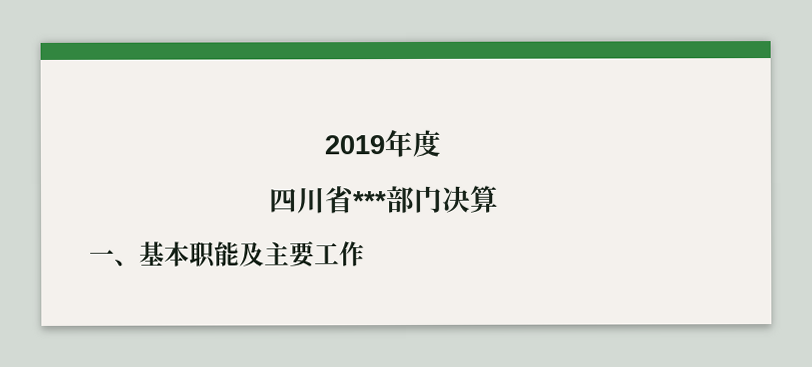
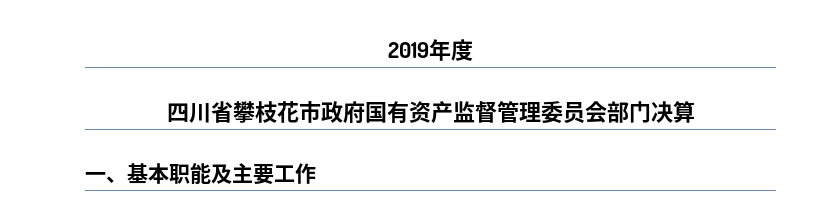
[352,191,387,211] *** -> [232,101,607,124] 攀枝花市政府国有资产监督管理委员会

